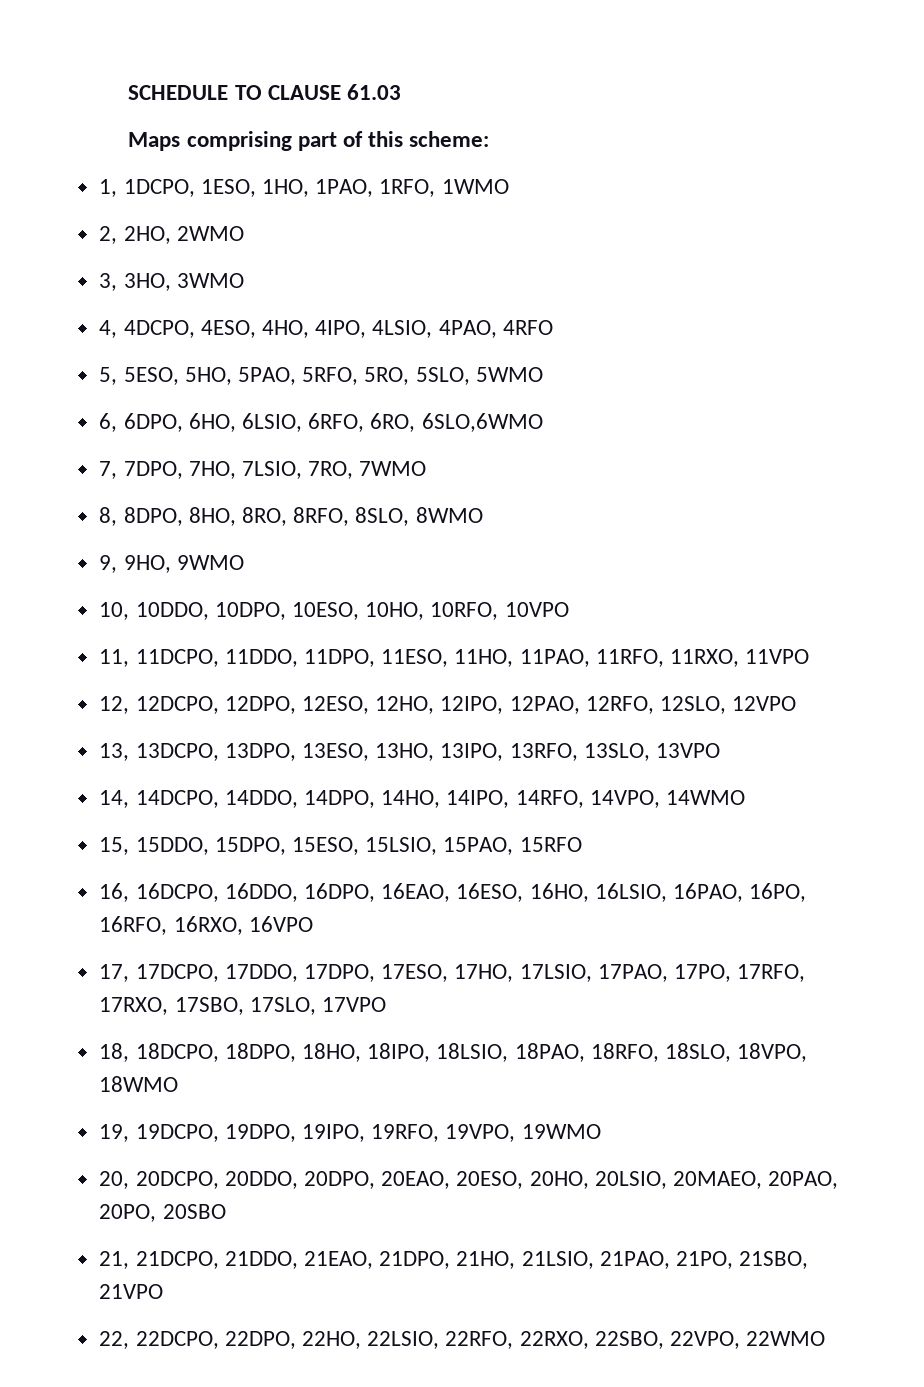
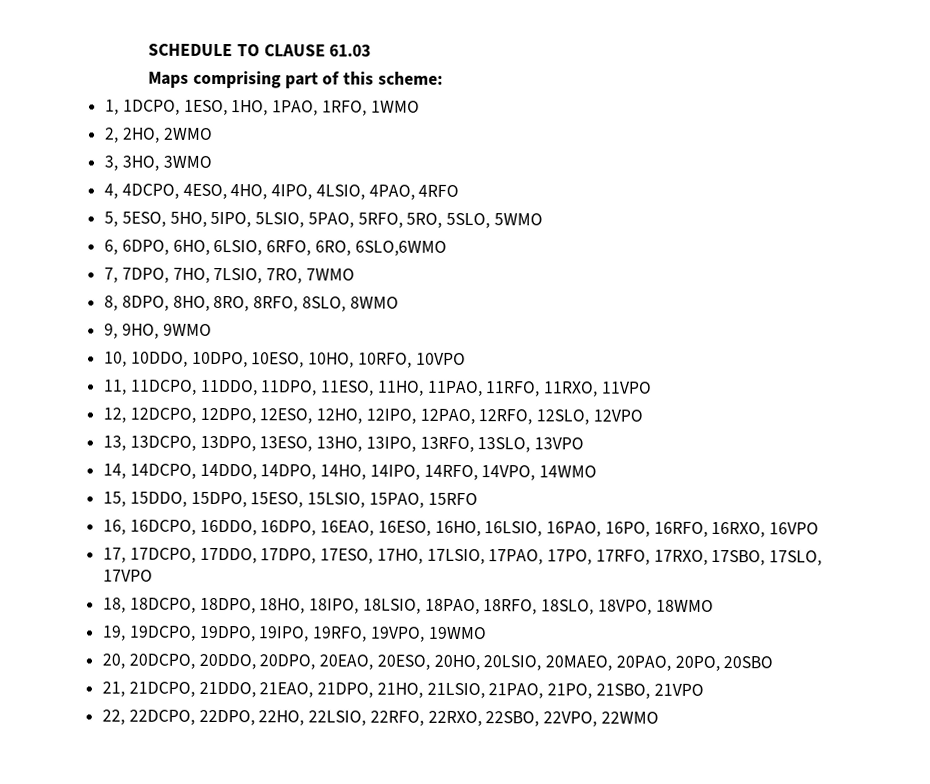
(232, 376) none -> [210,211,305,228] 5IPO, 5LSIO,

